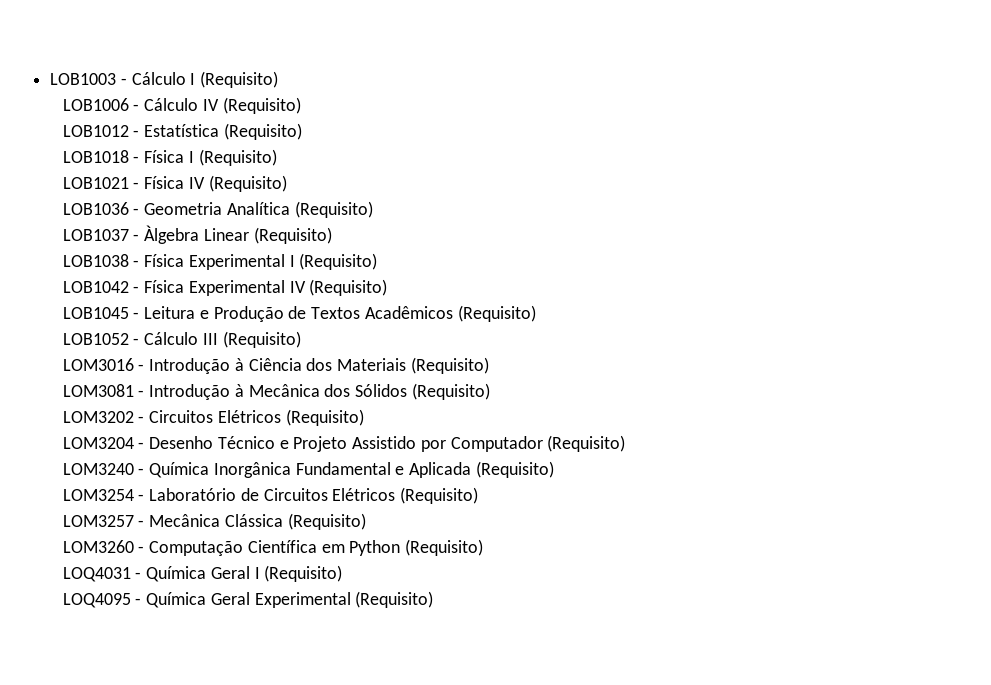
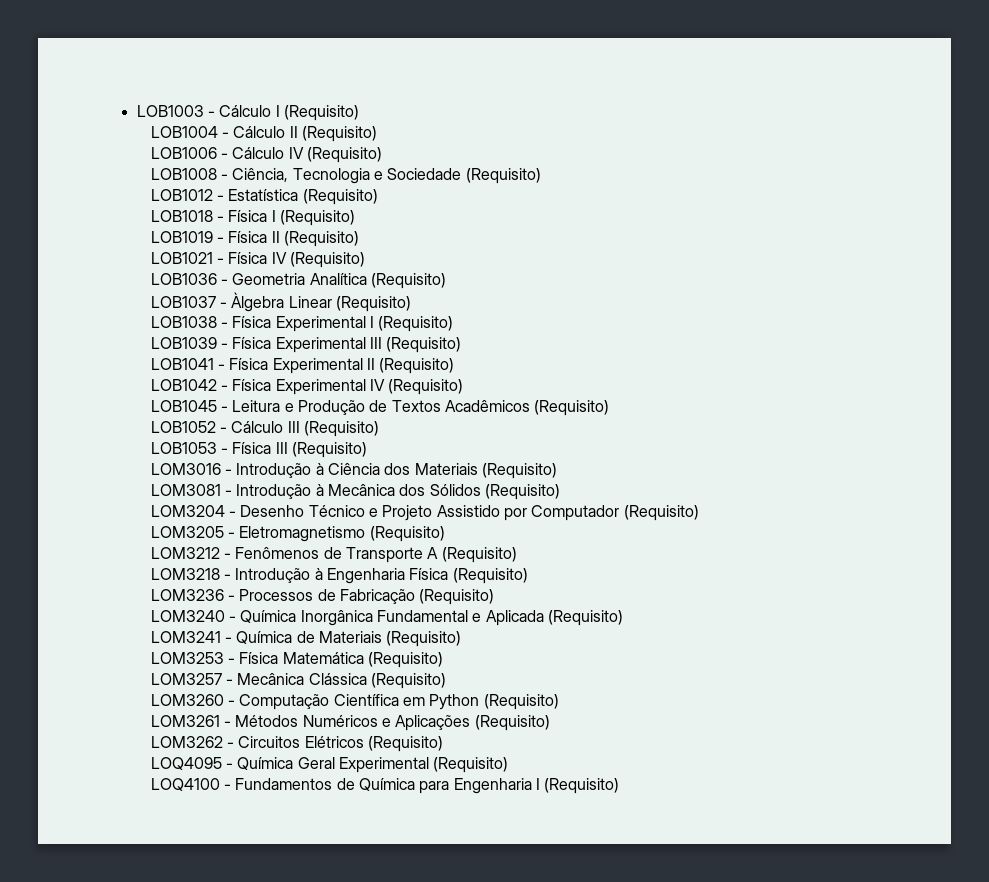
(279, 79) none -> [150,126,377,142] // LOB1004 - Cálculo II (Requisito)
(301, 105) none -> [150,168,541,184] // LOB1008 - Ciência, Tecnologia e Sociedade (Requisito)
(277, 157) none -> [150,231,359,247] // LOB1019 - Física II (Requisito)
(378, 261) none -> [150,337,462,353] [150,358,455,374] // LOB1039 - Física Experimental III (Requisito) // LOB1041 - Física Experimental II (Requisito)
(301, 339) none -> [150,442,367,458] // LOB1053 - Física III (Requisito)
[62,409,364,426] // LOM3202 - Circuitos Elétricos (Requisito) -> (560, 492) none
(626, 443) none -> [150,526,445,542] [150,547,517,563] [150,568,528,584] [150,589,495,605] // LOM3205 - Eletromagnetismo (Requisito) // LOM3212 - Fenômenos de Transporte A (Requisito) // LOM3218 - Introdução à Engenharia Física (Requisito) // LOM3236 - Processos de Fabricação (Requisito)
[62,488,396,501] LOM3254 - Laboratório de Circuitos Elétricos -> [150,631,462,647] [150,652,364,664] LOM3241 - Química de Materiais (Requisito) // LOM3253 - Física Matemática
[62,566,260,582] LOQ4031 - Química Geral I -> [150,715,550,731] [150,736,364,748] LOM3261 - Métodos Numéricos e Aplicações (Requisito) // LOM3262 - Circuitos Elétricos
(434, 599) none -> [150,778,620,794] // LOQ4100 - Fundamentos de Química para Engenharia I (Requisito)

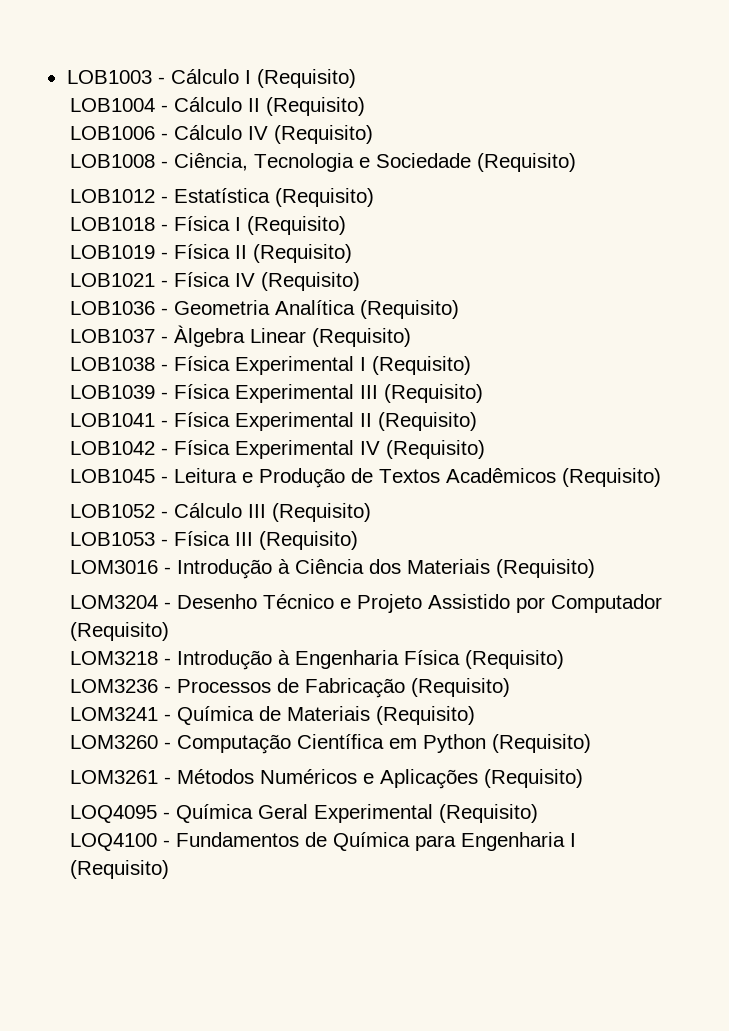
[150,484,560,500] // LOM3081 - Introdução à Mecânica dos Sólidos (Requisito) -> (596, 568) none
[150,526,445,542] [150,547,517,563] // LOM3205 - Eletromagnetismo (Requisito) // LOM3212 - Fenômenos de Transporte A (Requisito) -> (170, 631) none
[150,610,623,626] // LOM3240 - Química Inorgânica Fundamental e Aplicada (Requisito) -> (511, 687) none
[150,652,443,668] [150,673,446,689] // LOM3253 - Física Matemática (Requisito) // LOM3257 - Mecânica Clássica (Requisito) -> (476, 715) none
[150,736,443,752] // LOM3262 - Circuitos Elétricos (Requisito) -> (584, 778) none

